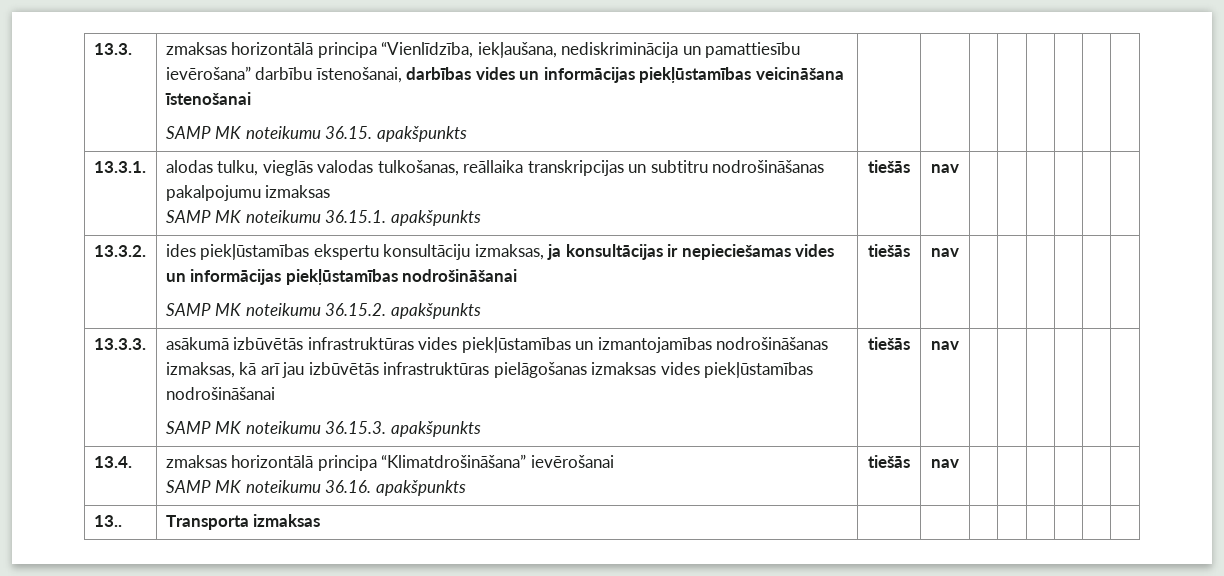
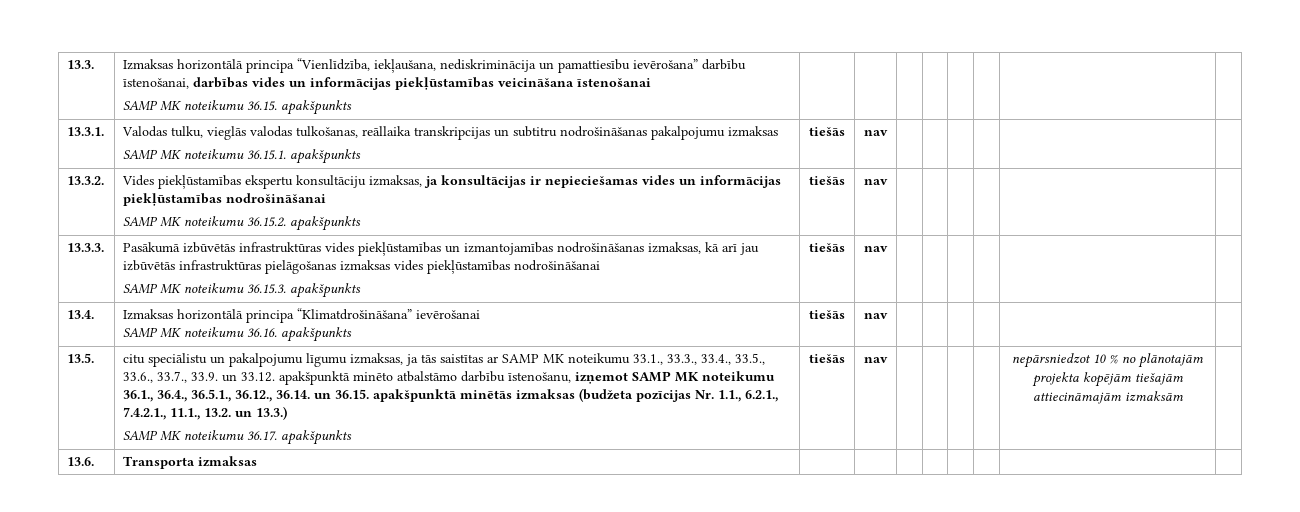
[165,42,227,55] zmaksas -> [123,59,174,70] Izmaksas
[165,160,213,173] alodas -> [122,126,168,137] Valodas
[165,244,196,257] ides -> [122,175,155,186] Vides
[165,337,229,350] asākumā -> [123,242,181,253] Pasākumā
[165,455,227,468] zmaksas -> [123,309,174,320] Izmaksas
[93,515,122,527] 13.. -> [67,353,95,363] [123,353,766,367] [123,371,776,385] [123,388,779,402] [123,406,288,420] [123,430,353,445] [809,354,845,363] [864,357,888,363] [1012,353,1203,368] [1031,372,1183,387] [1032,391,1183,404] [67,457,95,466] 13.5. | citu speciālistu un pakalpojumu līgumu izmaksas, ja tās saistītas ar SAMP MK noteikumu 33.1., 33.3., 33.4., 33.5., 33.6., 33.7., 33.9. un 33.12. apakšpunktā minēto atbalstāmo darbību īstenošanu, izņemot SAMP MK noteikumu 36.1., 36.4., 36.5.1., 36.12., 36.14. un 36.15. apakšpunktā minētās izmaksas (budžeta pozīcijas Nr. 1.1., 6.2.1., 7.4.2.1., 11.1., 13.2. un 13.3.) // SAMP MK noteikumu 36.17. apakšpunkts | tiešās | nav | | | | | nepārsniedzot 10 % no plānotajām projekta kopējām tiešajām attiecināmajām izmaksām | // 13.6.

